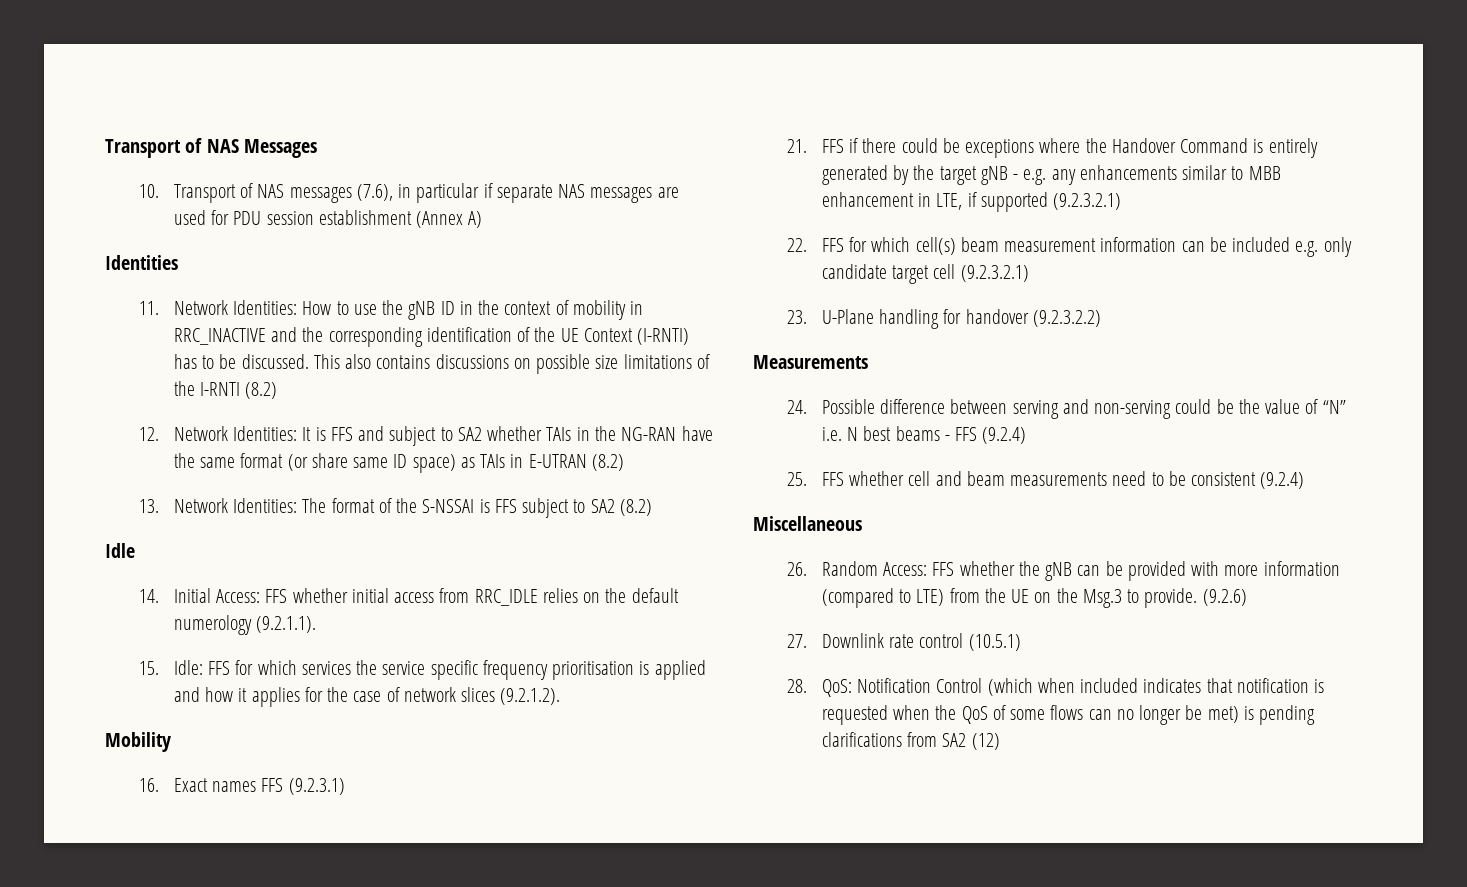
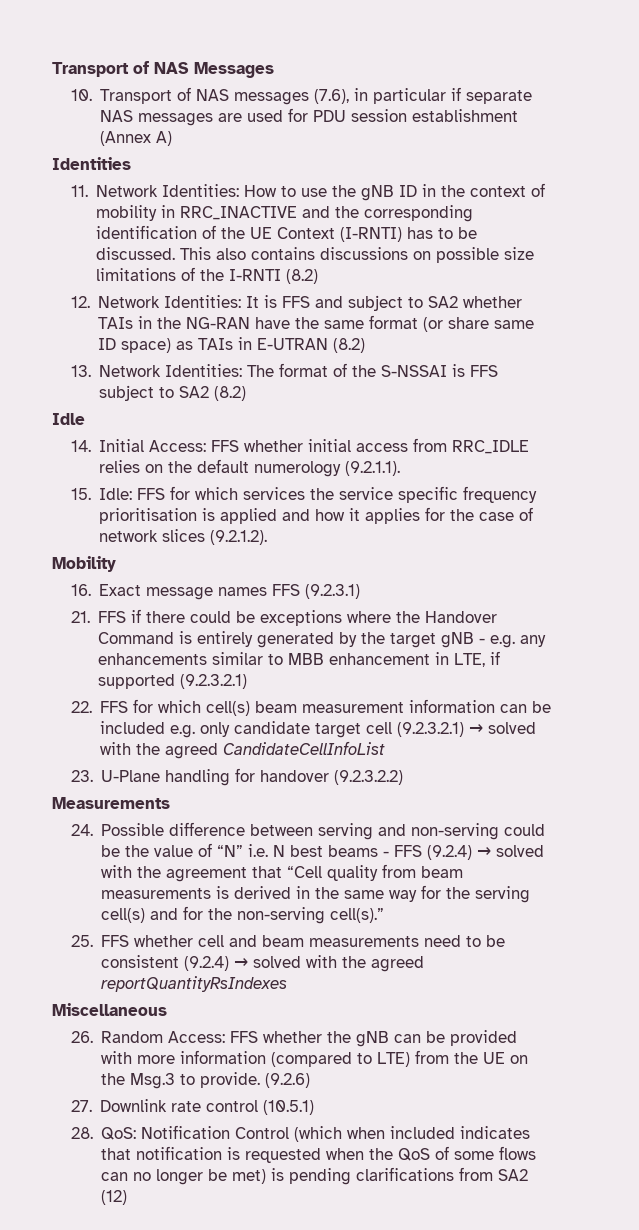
(208, 785) none -> [146,587,214,600] message
(1029, 273) none -> [469,722,537,734] [100,741,386,759] → solved with the agreed CandidateCellInfoList
(1027, 435) none -> [477,845,545,857] [101,864,464,882] [101,885,531,903] [101,906,385,924] → solved with the agreement that “Cell quality from beam measurements is derived in the same way for the serving cell(s) and for the non-serving cell(s).”
(1305, 480) none -> [234,955,425,972] [101,976,288,992] → solved with the agreed reportQuantityRsIndexes

